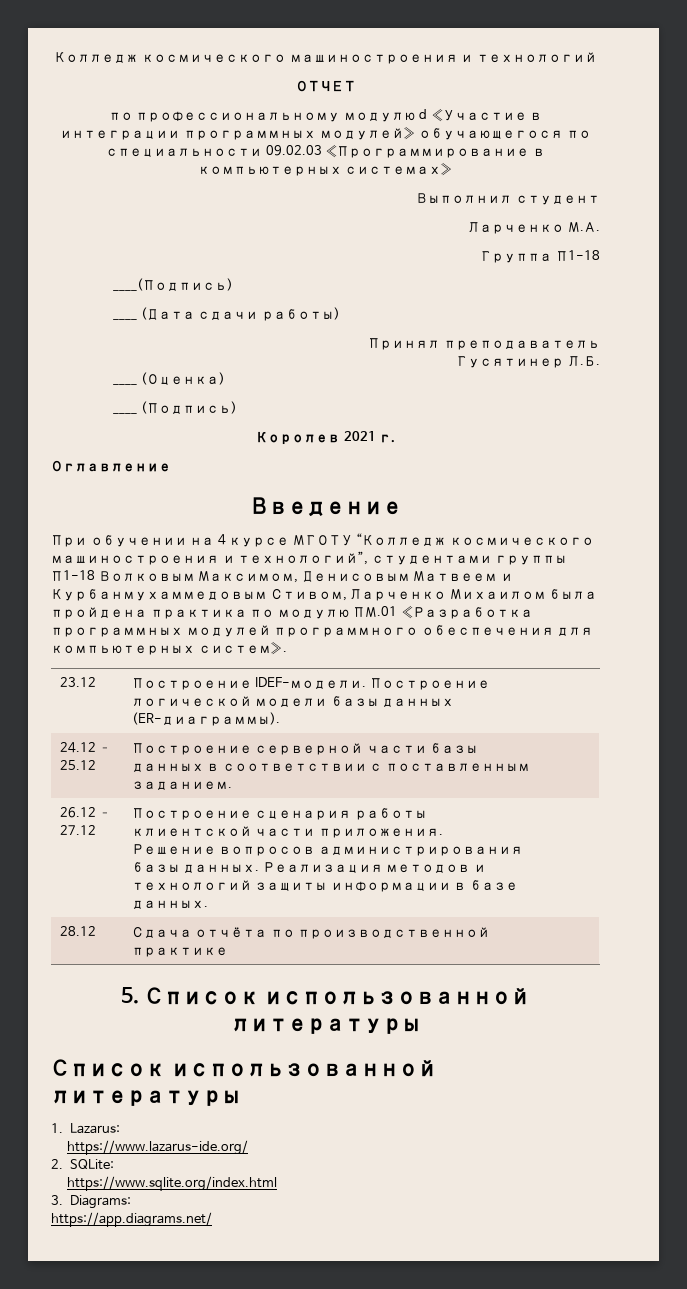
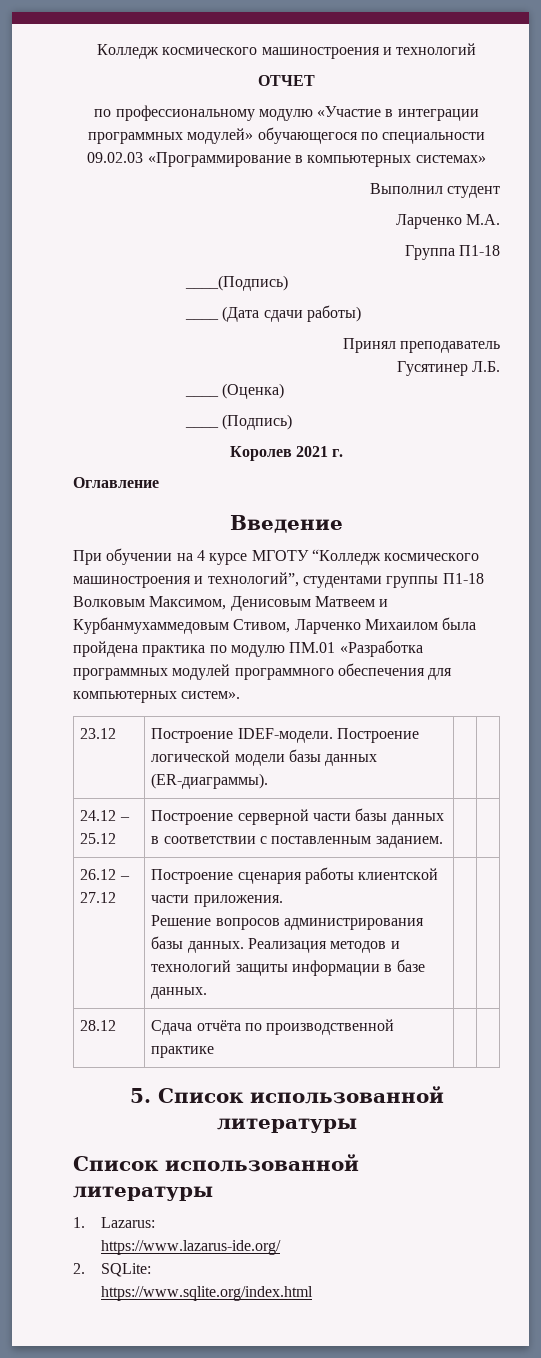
[419,109,428,119] d -> (313, 115) none
[51,1195,131,1209] [51,1212,212,1227] // 3. Diagrams: // https://app.diagrams.net/ -> (314, 1293) none

